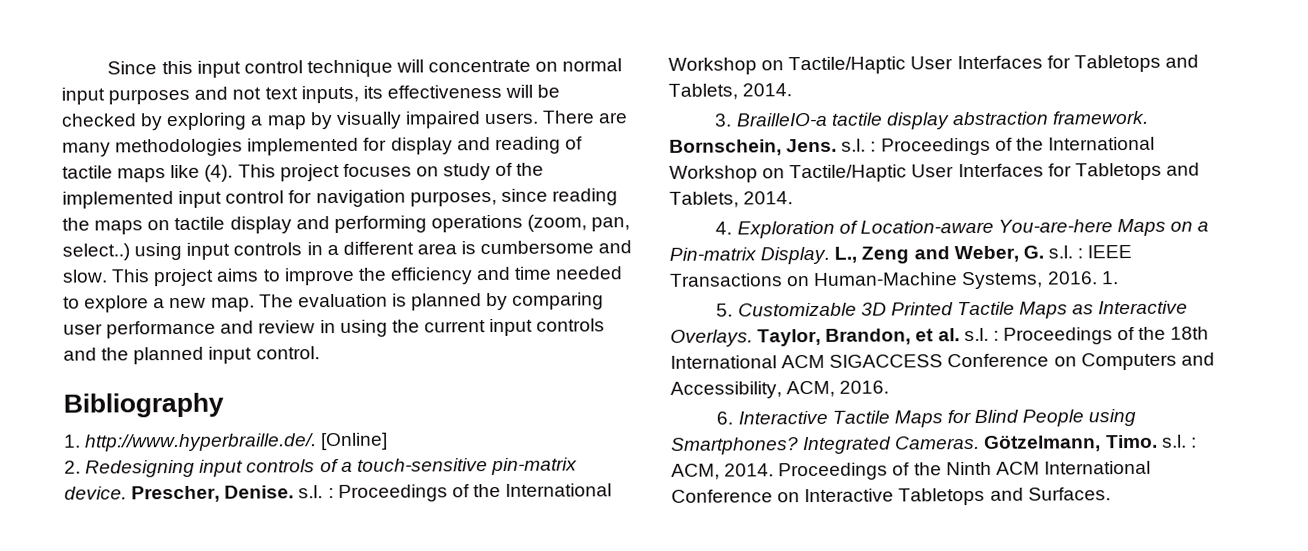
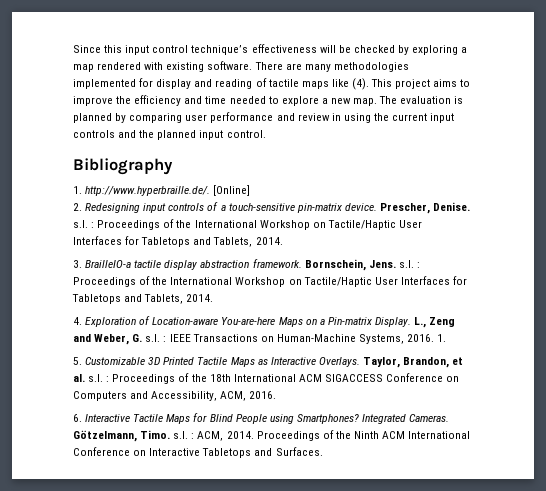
[306,58,623,78] [61,85,383,105] technique will concentrate on normal input purposes and not text inputs, its -> [191,45,249,55] technique’s
[309,111,540,130] by visually impaired users. -> [97,61,253,72] rendered with existing software.
[342,162,545,181] [62,188,618,209] [62,214,631,235] [62,240,633,261] [62,268,215,287] focuses on study of the implemented input control for navigation purposes, since reading the maps on tactile display and performing operations (zoom, pan, select..) using input controls in a different area is cumbersome and slow. This project -> (431, 84) none

